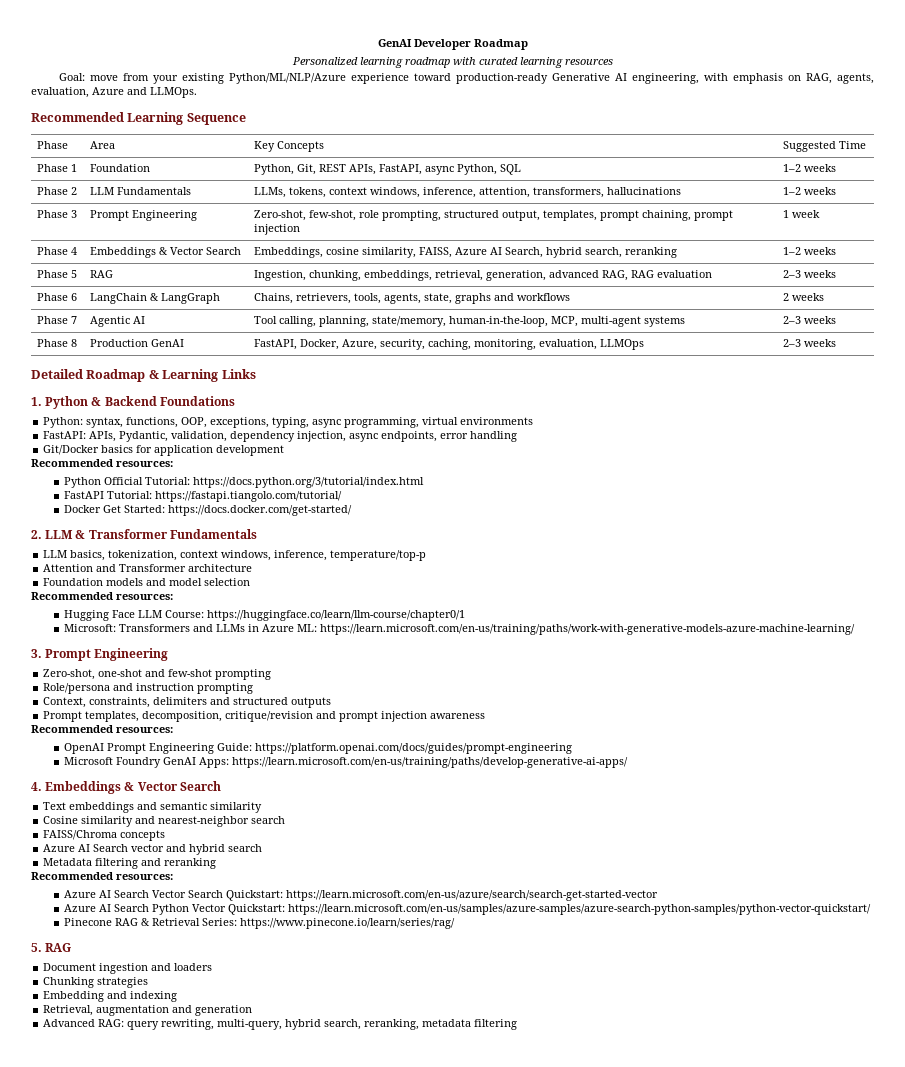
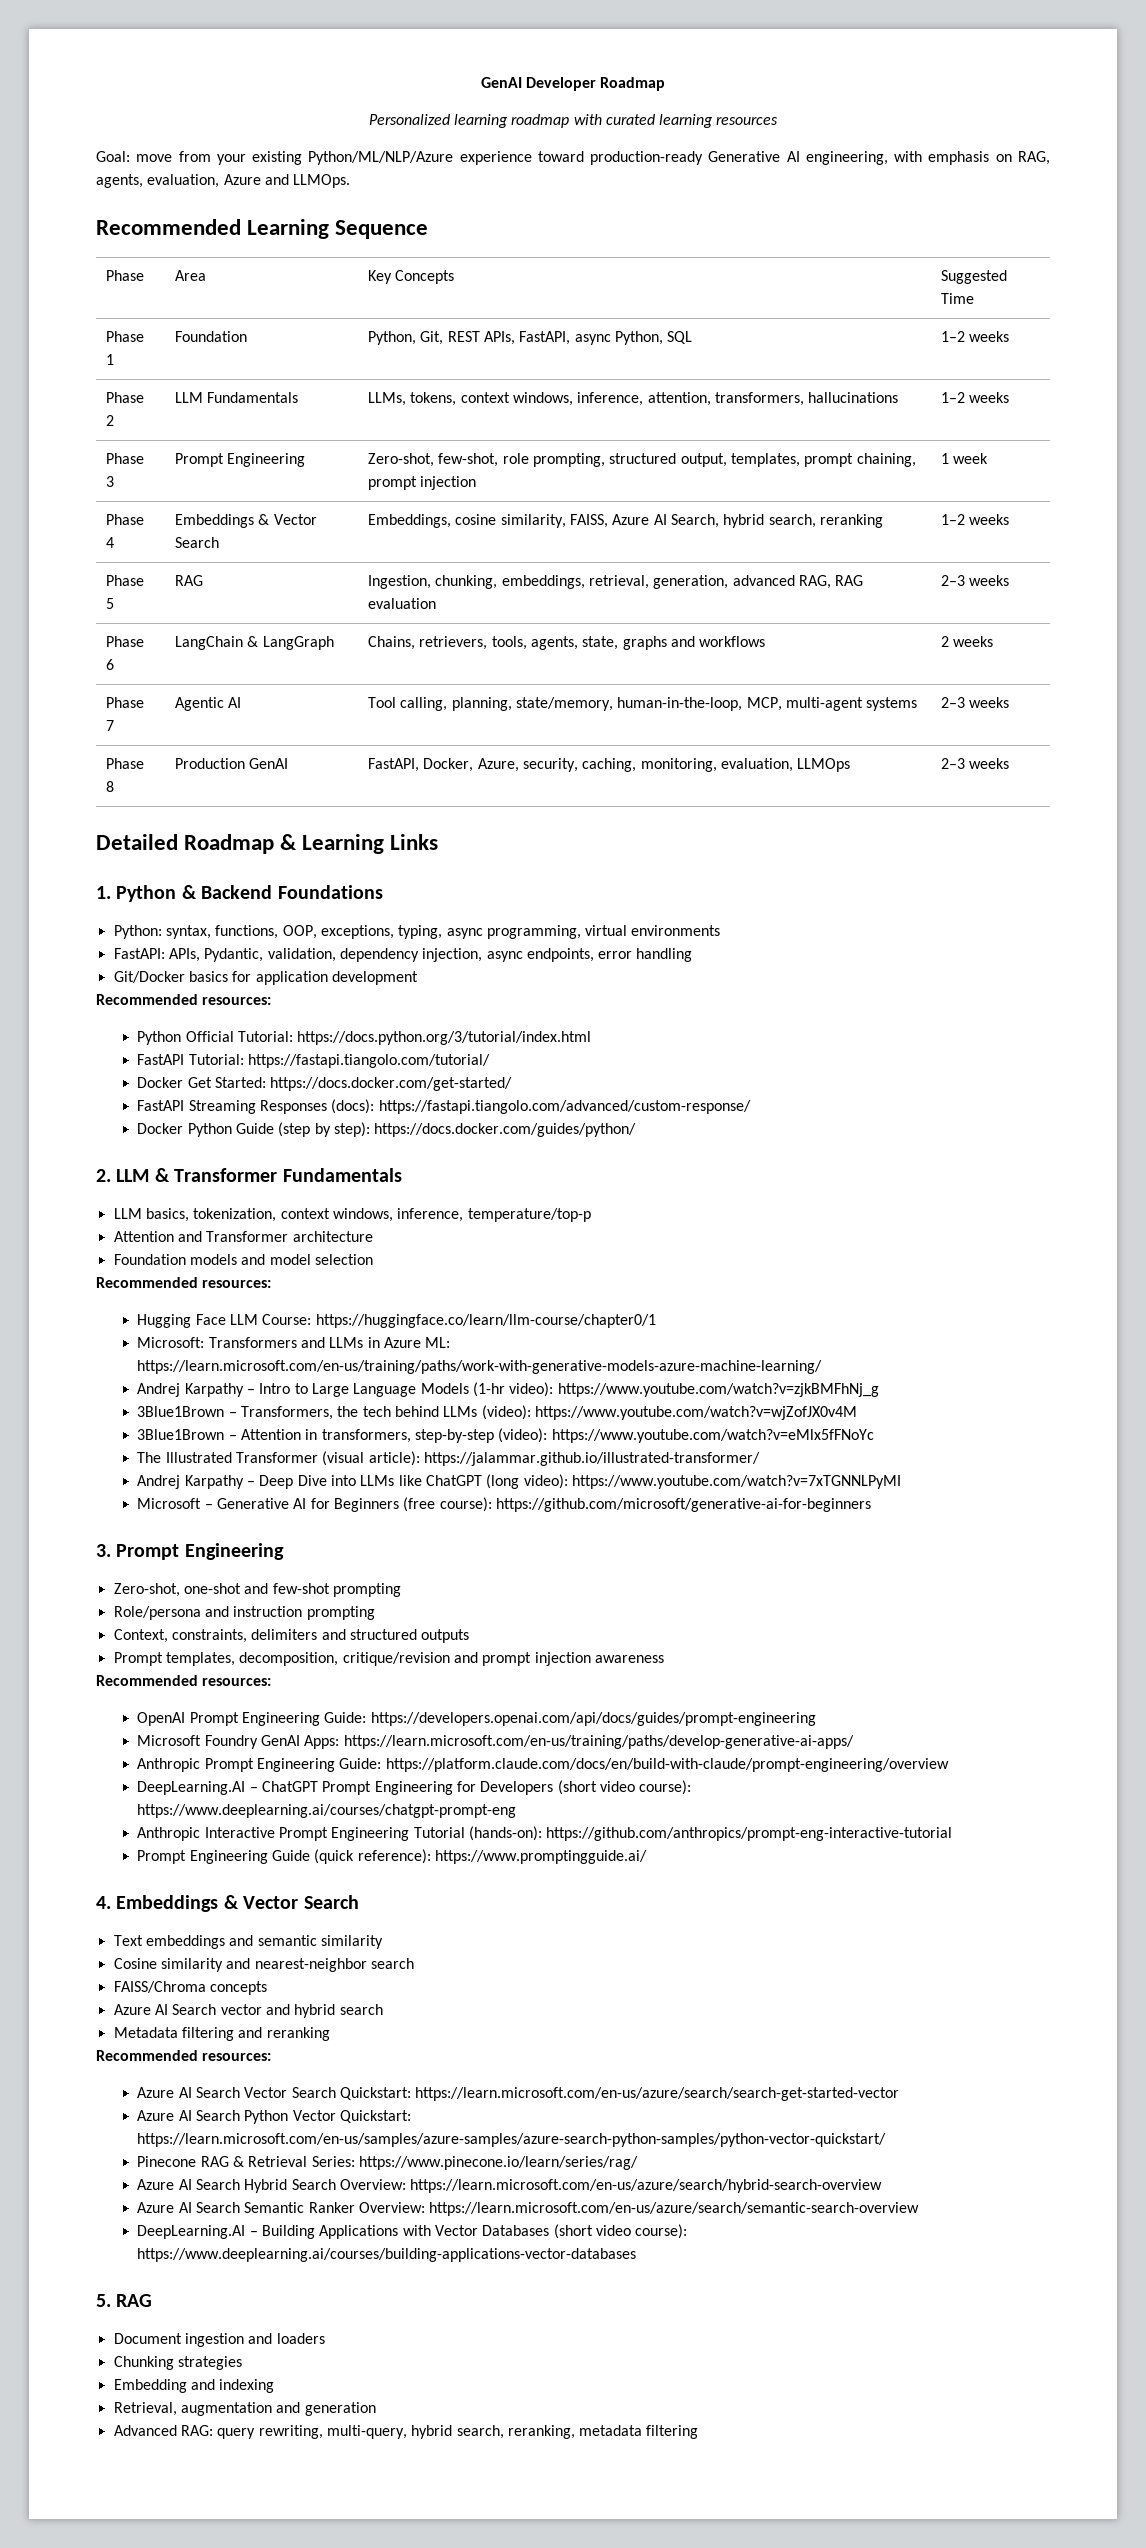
(353, 510) none -> [137,1099,751,1114] [137,1122,637,1137] // FastAPI Streaming Responses (docs): https://fastapi.tiangolo.com/advanced/custom-response/ // Docker Python Guide (step by step): https://docs.docker.com/guides/python/
(856, 629) none -> [137,1382,879,1397] [137,1405,857,1420] [137,1428,874,1443] [137,1451,760,1466] [137,1474,901,1489] [137,1497,871,1512] // Andrej Karpathy – Intro to Large Language Models (1-hr video): https://www.youtube.com/watch?v=zjkBMFhNj_g // 3Blue1Brown – Transformers, the tech behind LLMs (video): https://www.youtube.com/watch?v=wjZofJX0v4M // 3Blue1Brown – Attention in transformers, step-by-step (video): https://www.youtube.com/watch?v=eMlx5fFNoYc // The Illustrated Transformer (visual article): https://jalammar.github.io/illustrated-transformer/ // Andrej Karpathy – Deep Dive into LLMs like ChatGPT (long video): https://www.youtube.com/watch?v=7xTGNNLPyMI // Microsoft – Generative AI for Beginners (free course): https://github.com/microsoft/generative-ai-for-beginners
[255,743,573,754] https://platform.openai.com/docs/guides/prompt-engineering -> [370,1712,816,1726] https://developers.openai.com/api/docs/guides/prompt-engineering
(629, 762) none -> [137,1758,949,1772] [137,1780,692,1795] [137,1804,517,1818] [137,1826,953,1841] [137,1849,647,1864] // Anthropic Prompt Engineering Guide: https://platform.claude.com/docs/en/build-with-claude/prompt-engineering/overview // DeepLearning.AI – ChatGPT Prompt Engineering for Developers (short video course): https://www.deeplearning.ai/courses/chatgpt-prompt-eng // Anthropic Interactive Prompt Engineering Tutorial (hands-on): https://github.com/anthropics/prompt-eng-interactive-tutorial // Prompt Engineering Guide (quick reference): https://www.promptingguide.ai/
(456, 923) none -> [137,2179,883,2193] [137,2202,920,2216] [137,2224,688,2239] [137,2248,637,2262] // Azure AI Search Hybrid Search Overview: https://learn.microsoft.com/en-us/azure/search/hybrid-search-overview // Azure AI Search Semantic Ranker Overview: https://learn.microsoft.com/en-us/azure/search/semantic-search-overview // DeepLearning.AI – Building Applications with Vector Databases (short video course): https://www.deeplearning.ai/courses/building-applications-vector-databases

